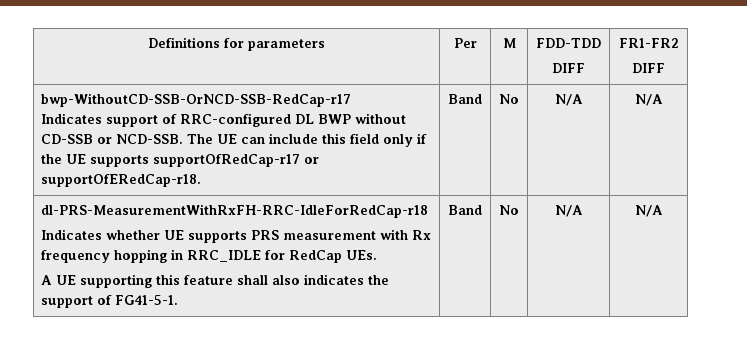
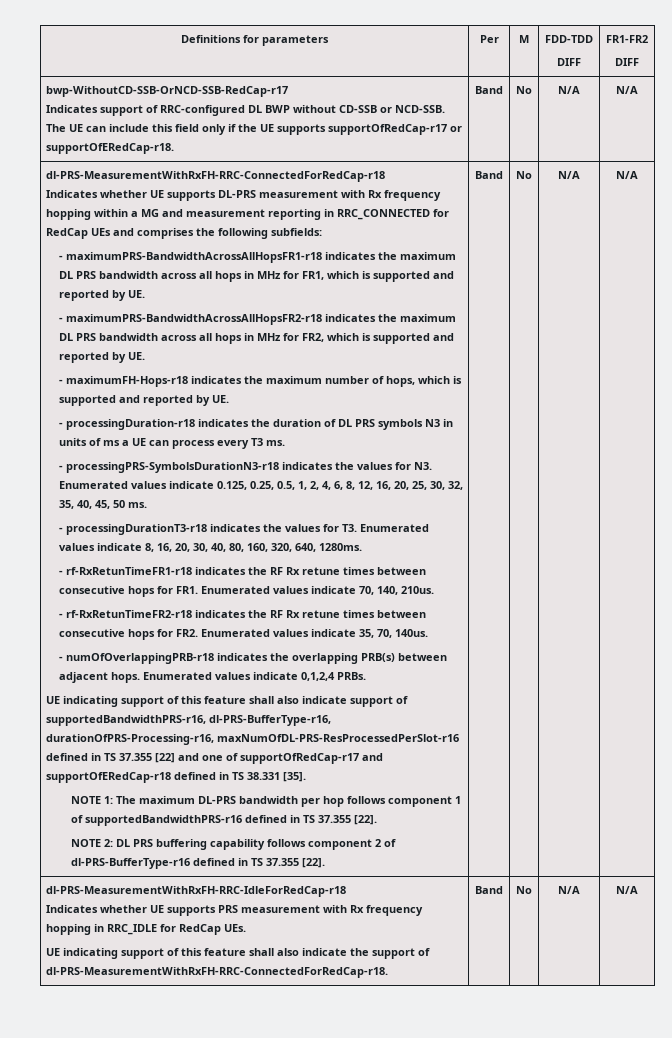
(663, 100) none -> [45,171,385,182] [45,190,441,201] [45,209,449,220] [45,228,322,239] [58,252,456,263] [58,271,454,282] [58,290,145,301] [58,314,456,325] [58,333,454,344] [58,352,145,363] [58,376,462,387] [58,395,229,406] [58,419,453,430] [58,438,285,449] [58,462,432,473] [58,481,463,490] [58,500,147,509] [58,524,429,535] [58,543,362,552] [58,567,426,575] [58,586,434,597] [58,610,426,618] [58,629,428,640] [58,653,447,664] [58,672,366,683] [45,696,408,707] [45,715,331,726] [45,734,459,745] [45,753,383,764] [45,772,306,783] [71,796,462,807] [71,815,378,826] [71,839,397,850] [71,858,326,869] [475,171,503,179] [516,171,532,179] [558,171,580,179] [616,171,638,179] // dl-PRS-MeasurementWithRxFH-RRC-ConnectedForRedCap-r18 // Indicates whether UE supports DL-PRS measurement with Rx frequency hopping within a MG and measurement reporting in RRC_CONNECTED for RedCap UEs and comprises the following subfields: // - maximumPRS-BandwidthAcrossAllHopsFR1-r18 indicates the maximum DL PRS bandwidth across all hops in MHz for FR1, which is supported and reported by UE. // - maximumPRS-BandwidthAcrossAllHopsFR2-r18 indicates the maximum DL PRS bandwidth across all hops in MHz for FR2, which is supported and reported by UE. // - maximumFH-Hops-r18 indicates the maximum number of hops, which is supported and reported by UE. // - processingDuration-r18 indicates the duration of DL PRS symbols N3 in units of ms a UE can process every T3 ms. // - processingPRS-SymbolsDurationN3-r18 indicates the values for N3. Enumerated values indicate 0.125, 0.25, 0.5, 1, 2, 4, 6, 8, 12, 16, 20, 25, 30, 32, 35, 40, 45, 50 ms. // - processingDurationT3-r18 indicates the values for T3. Enumerated values indicate 8, 16, 20, 30, 40, 80, 160, 320, 640, 1280ms. // - rf-RxRetunTimeFR1-r18 indicates the RF Rx retune times between consecutive hops for FR1. Enumerated values indicate 70, 140, 210us. // - rf-RxRetunTimeFR2-r18 indicates the RF Rx retune times between consecutive hops for FR2. Enumerated values indicate 35, 70, 140us. // - numOfOverlappingPRB-r18 indicates the overlapping PRB(s) between adjacent hops. Enumerated values indicate 0,1,2,4 PRBs. // UE indicating support of this feature shall also indicate support of supportedBandwidthPRS-r16, dl-PRS-BufferType-r16, durationOfPRS-Processing-r16, maxNumOfDL-PRS-ResProcessedPerSlot-r16 defined in TS 37.355 [22] and one of supportOfRedCap-r17 and supportOfERedCap-r18 defined in TS 38.331 [35]. // NOTE 1: The maximum DL-PRS bandwidth per hop follows component 1 of supportedBandwidthPRS-r16 defined in TS 37.355 [22]. // NOTE 2: DL PRS buffering capability follows component 2 of dl-PRS-BufferType-r16 defined in TS 37.355 [22]. | Band | No | N/A | N/A
[41,274,365,288] A UE supporting this feature shall also indicates -> [45,948,347,959] UE indicating support of this feature shall also indicate
[115,295,179,305] FG41-5-1. -> [45,967,388,978] dl-PRS-MeasurementWithRxFH-RRC-ConnectedForRedCap-r18.

